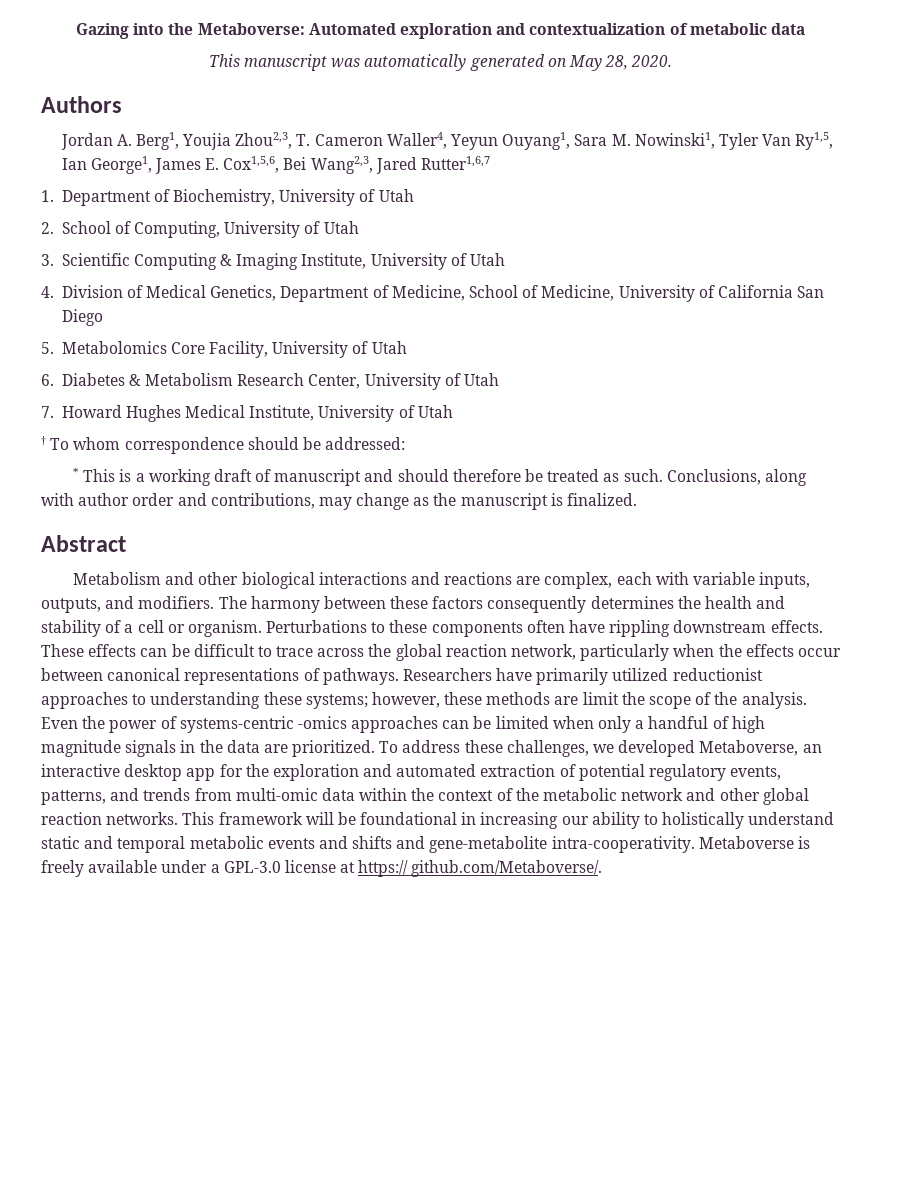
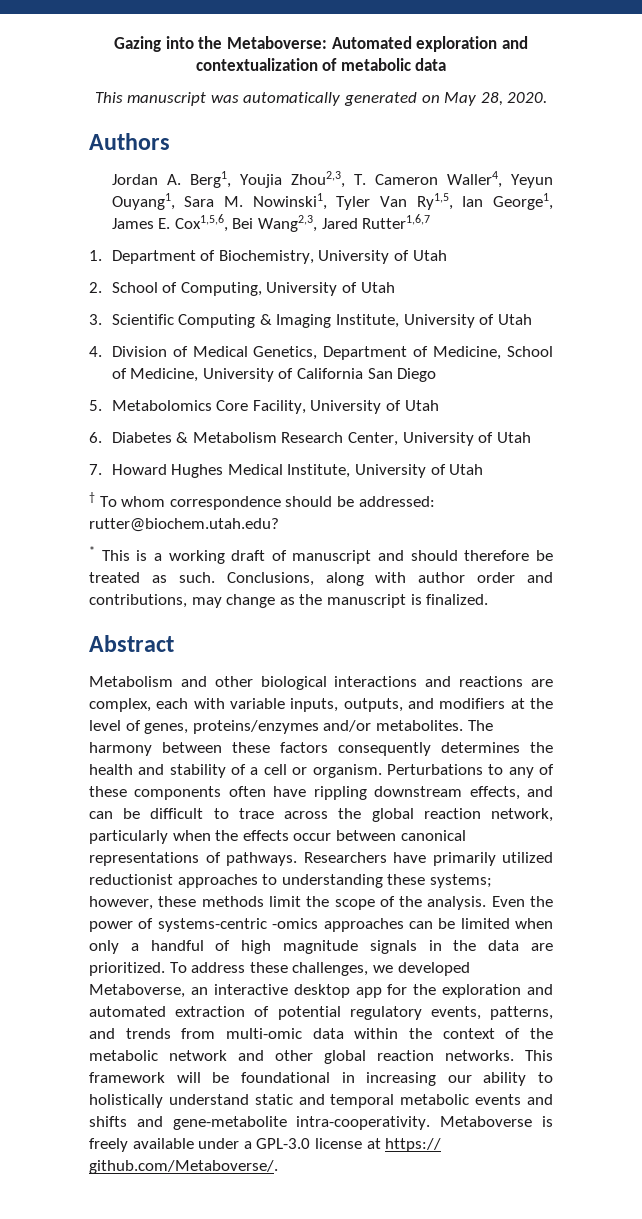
(406, 443) none -> [89,518,279,532] rutter@biochem.utah.edu?
[138,596,215,609] modifiers. -> [439,698,553,709] [89,720,463,734] modifiers at the level of genes, proteins/enzymes and/or metabolites.
(386, 627) none -> [508,764,555,778] any of
[770,620,823,633] [41,644,137,657] effects. These effects -> [469,786,553,800] effects, and
[554,696,579,705] are -> (264, 901) none

